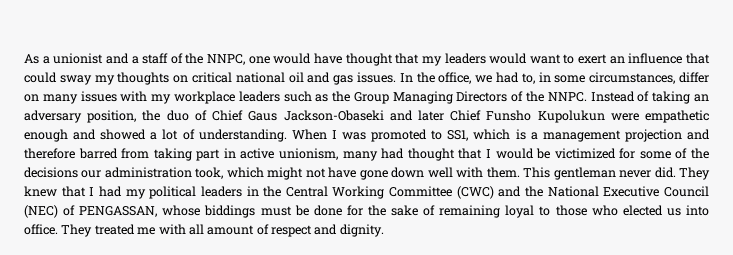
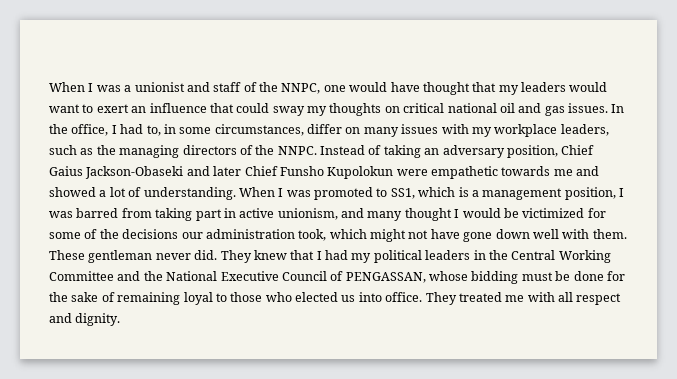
[24,54,39,64] As -> [49,82,121,92] When I was
[131,56,139,64] a -> (210, 87) none
[475,75,493,83] we -> [111,125,117,134] I
[238,91,280,102] leaders -> [560,124,609,136] leaders,
[353,91,508,104] Group Managing Directors -> [119,145,237,158] managing directors
[142,110,278,121] the duo of Chief Gaus -> [561,145,595,155] [49,166,83,176] Chief Gaius
[537,110,605,123] Kupolukun -> [327,166,394,179] Kupolokun
[24,129,68,142] enough -> [501,166,573,176] towards me
[624,129,710,142] [24,148,75,159] projection and therefore -> [564,187,624,200] [49,211,73,218] position, I was
[342,148,483,161] many had thought that -> [341,208,452,221] and many thought
[523,167,551,178] This -> [49,250,85,260] These
[456,186,494,199] (CWC) -> (114, 276) none
[24,205,58,218] (NEC) -> (327, 276) none
[204,205,256,218] biddings -> [471,271,519,284] bidding
[207,224,269,235] amount of -> (573, 297) none

